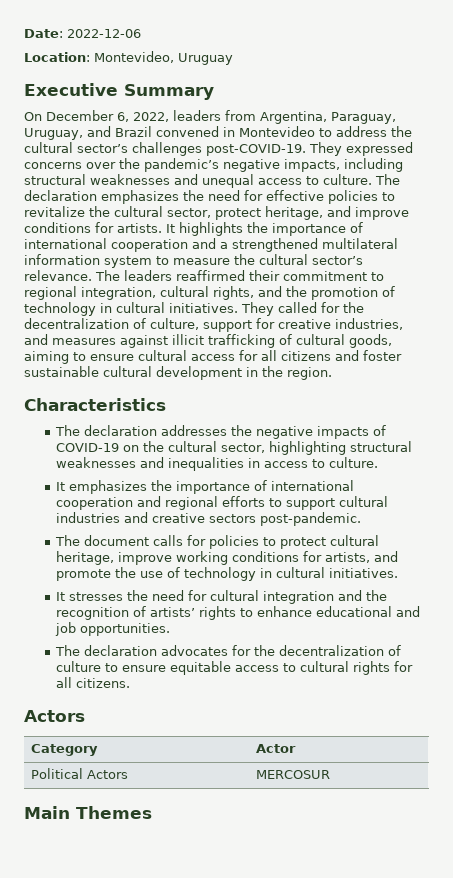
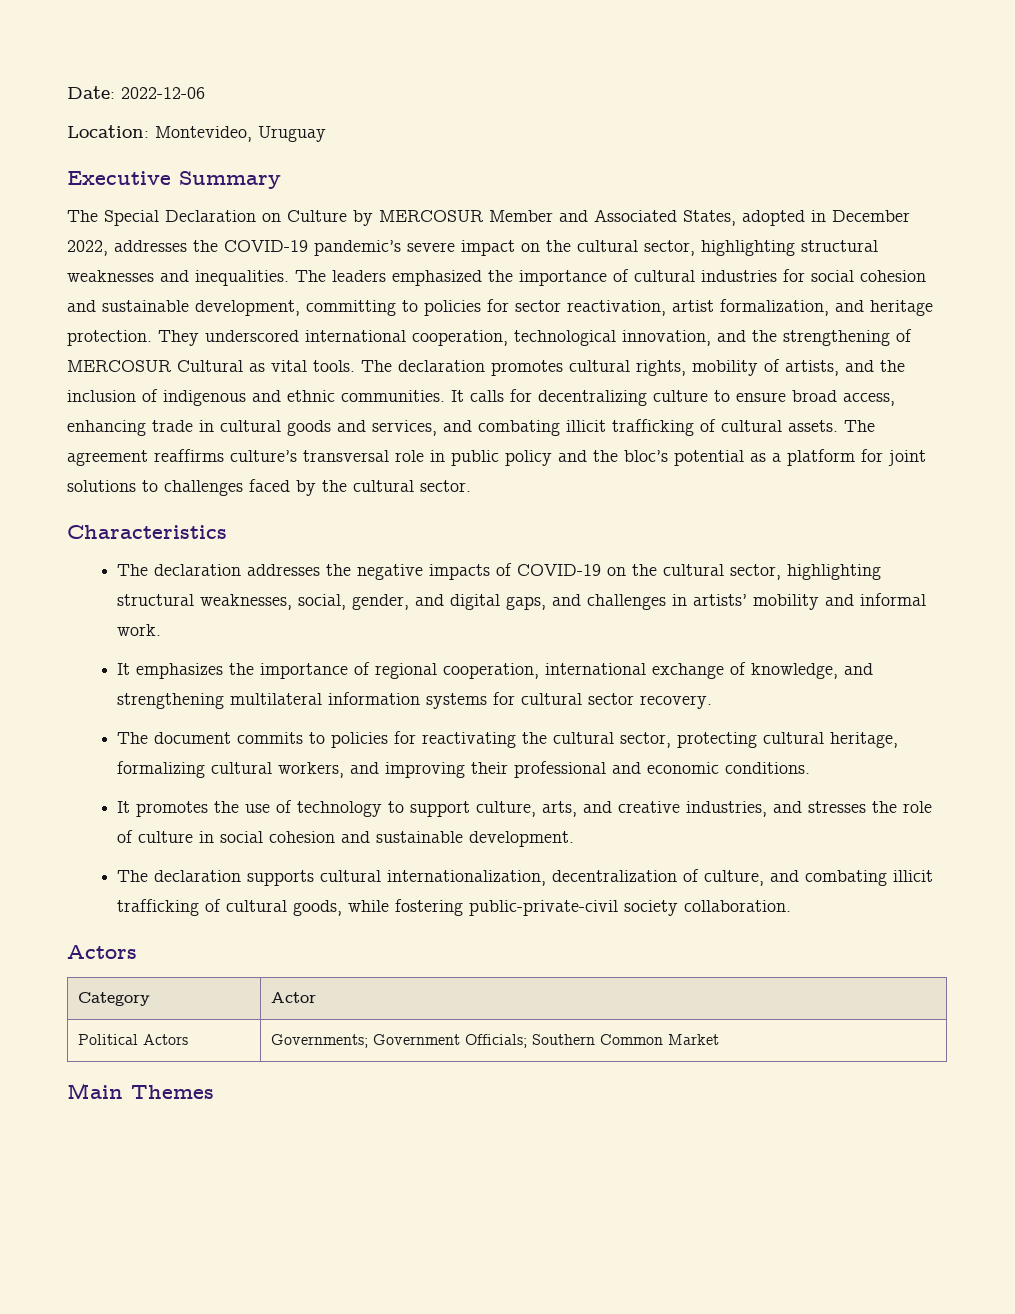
[24,110,396,124] [24,126,412,140] [24,142,413,156] [24,158,403,172] [24,174,400,188] [24,190,395,204] [24,206,409,220] [24,222,363,236] [24,238,398,252] [24,254,363,268] [24,270,384,281] [24,286,395,300] [24,302,364,316] [24,318,403,332] [24,334,392,348] [24,350,402,364] [24,366,332,380] On December 6, 2022, leaders from Argentina, Paraguay, Uruguay, and Brazil convened in Montevideo to address the cultural sector’s challenges post-COVID-19. They expressed concerns over the pandemic’s negative impacts, including structural weaknesses and unequal access to culture. The declaration emphasizes the need for effective policies to revitalize the cultural sector, protect heritage, and improve conditions for artists. It highlights the importance of international cooperation and a strengthened multilateral information system to measure the cultural sector’s relevance. The leaders reaffirmed their commitment to regional integration, cultural rights, and the promotion of technology in cultural initiatives. They called for the decentralization of culture, support for creative industries, and measures against illicit trafficking of cultural goods, aiming to ensure cultural access for all citizens and foster sustainable cultural development in the region. -> [67,209,910,226] [67,240,878,256] [67,269,926,286] [67,299,933,316] [67,329,912,346] [67,359,905,376] [67,389,895,406] [67,419,875,436] [67,449,926,466] [67,479,471,496] The Special Declaration on Culture by MERCOSUR Member and Associated States, adopted in December 2022, addresses the COVID-19 pandemic’s severe impact on the cultural sector, highlighting structural weaknesses and inequalities. The leaders emphasized the importance of cultural industries for social cohesion and sustainable development, committing to policies for sector reactivation, artist formalization, and heritage protection. They underscored international cooperation, technological innovation, and the strengthening of MERCOSUR Cultural as vital tools. The declaration promotes cultural rights, mobility of artists, and the inclusion of indigenous and ethnic communities. It calls for decentralizing culture to ensure broad access, enhancing trade in cultural goods and services, and combating illicit trafficking of cultural assets. The agreement reaffirms culture’s transversal role in public policy and the bloc’s potential as a platform for joint solutions to challenges faced by the cultural sector.
[56,457,379,471] weaknesses and inequalities in access to culture. -> [200,593,927,610] [117,624,162,636] weaknesses, social, gender, and digital gaps, and challenges in artists’ mobility and informal work.
[271,480,355,491] [56,496,389,510] [56,512,362,526] [55,535,380,549] [56,551,399,565] [56,567,399,581] [56,590,388,604] [56,606,421,620] [55,622,171,636] [55,645,402,656] [56,661,414,675] [56,677,131,688] international cooperation and regional efforts to support cultural industries and creative sectors post-pandemic. // The document calls for policies to protect cultural heritage, improve working conditions for artists, and promote the use of technology in cultural initiatives. // It stresses the need for cultural integration and the recognition of artists’ rights to enhance educational and job opportunities. // The declaration advocates for the decentralization of culture to ensure equitable access to cultural rights for all citizens. -> [375,662,874,679] [117,692,713,709] [117,731,899,748] [117,761,811,778] [117,800,933,817] [117,830,575,847] [117,869,934,886] [117,899,792,916] regional cooperation, international exchange of knowledge, and strengthening multilateral information systems for cultural sector recovery. // The document commits to policies for reactivating the cultural sector, protecting cultural heritage, formalizing cultural workers, and improving their professional and economic conditions. // It promotes the use of technology to support culture, arts, and creative industries, and stresses the role of culture in social cohesion and sustainable development. // The declaration supports cultural internationalization, decentralization of culture, and combating illicit trafficking of cultural goods, while fostering public-private-civil society collaboration.
[255,770,330,779] MERCOSUR -> [270,1034,719,1048] Governments; Government Officials; Southern Common Market

